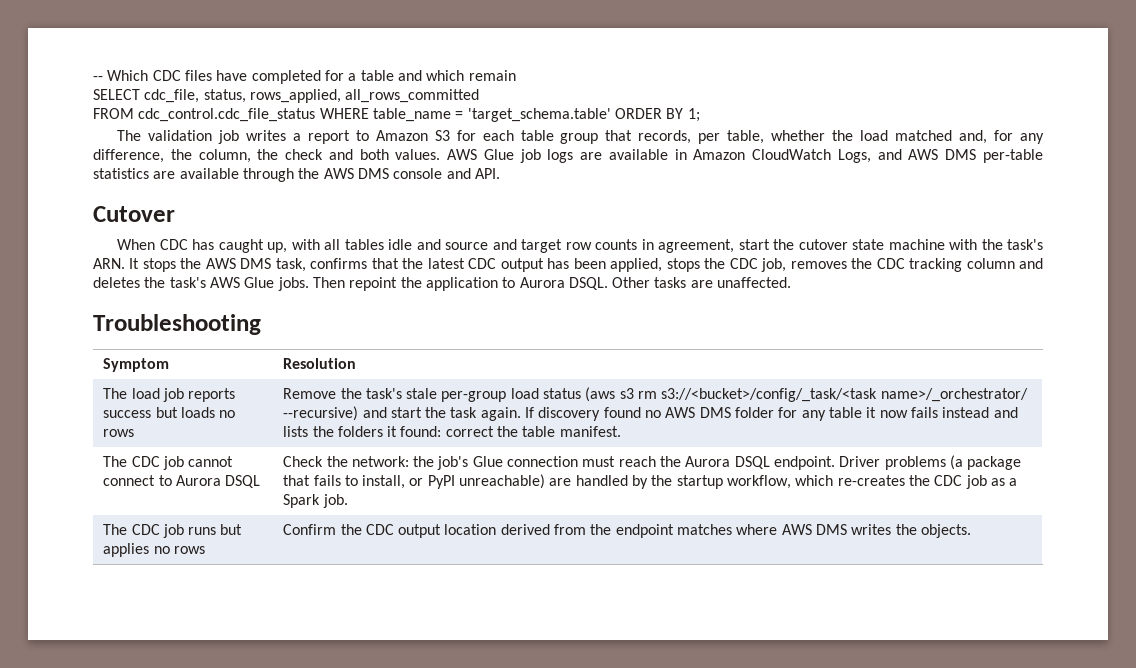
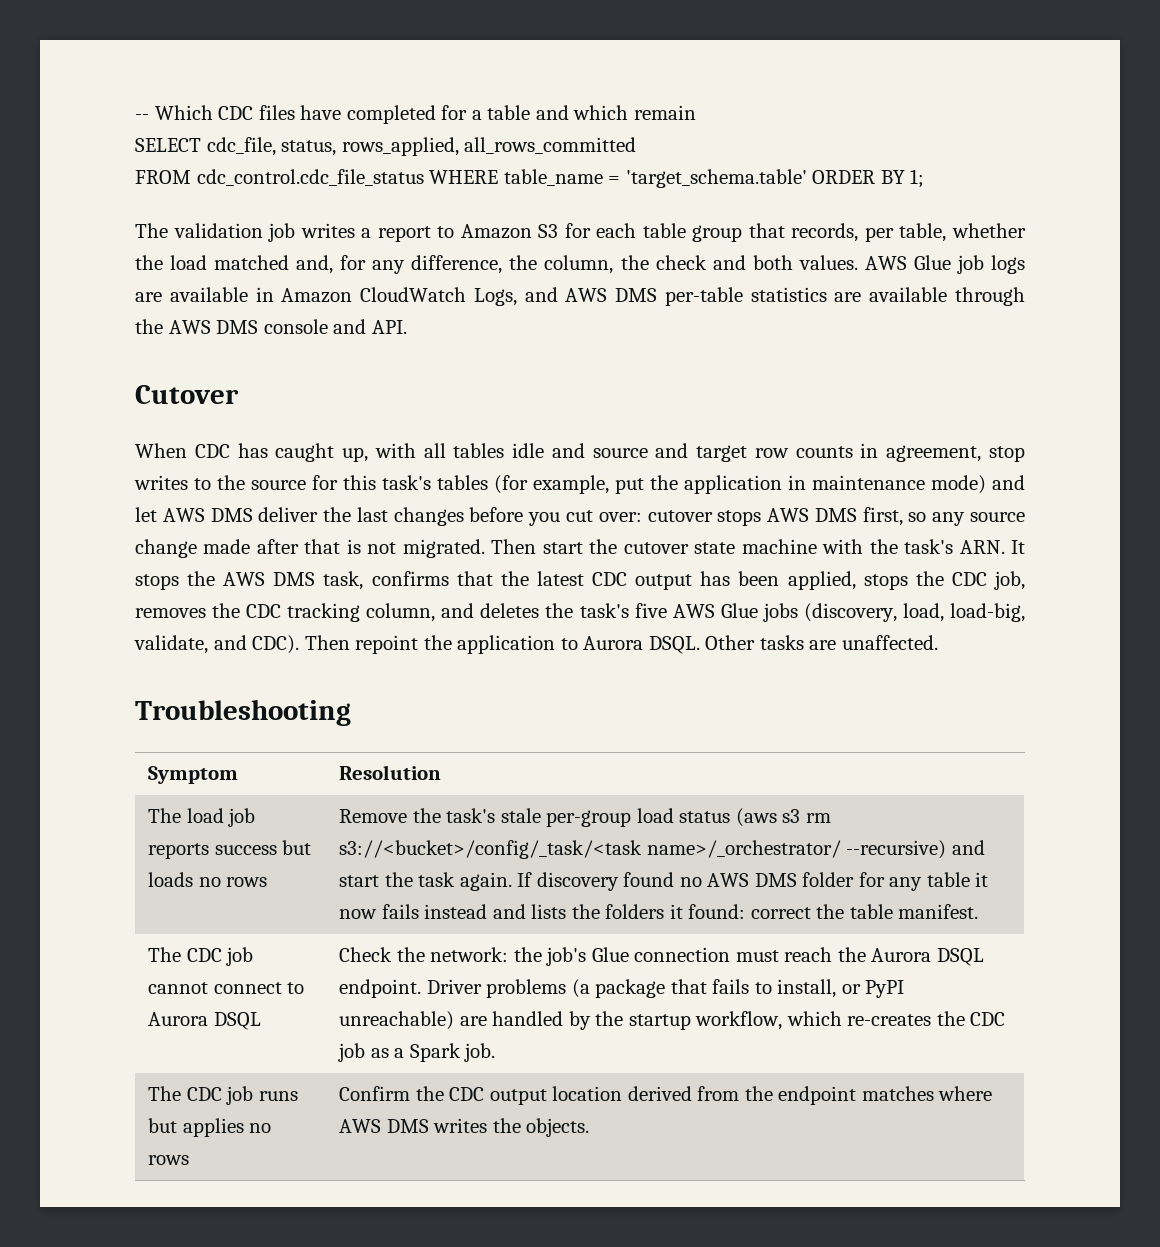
(735, 246) none -> [988,446,1025,462] [134,475,1025,494] [135,507,1026,526] [135,539,537,558] stop writes to the source for this task's tables (for example, put the application in maintenance mode) and let AWS DMS deliver the last changes before you cut over: cutover stops AWS DMS first, so any source change made after that is not migrated. Then
[966,258,1015,269] column -> [366,603,436,622] column,
[209,277,309,291] AWS Glue jobs. -> [634,603,1026,622] [134,635,300,654] five AWS Glue jobs (discovery, load, load-big, validate, and CDC).

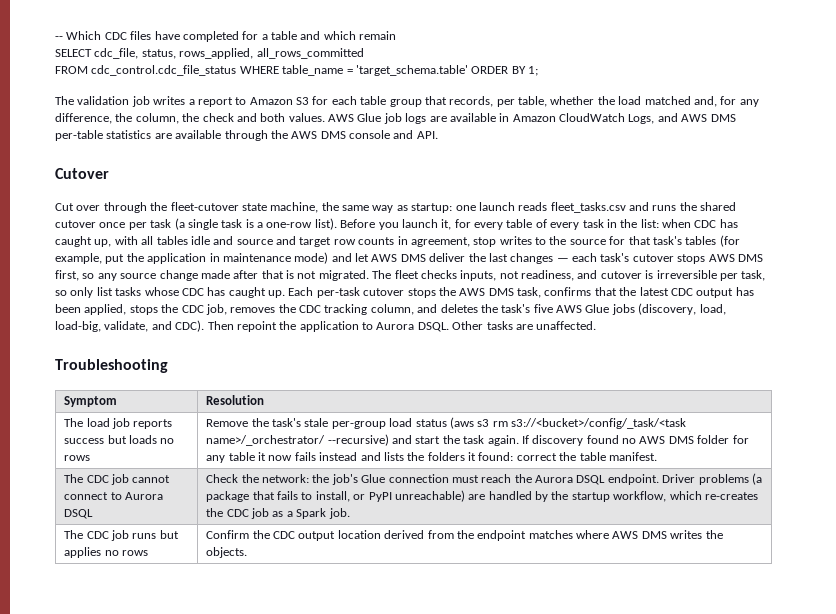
[135,443,187,458] When -> [55,202,737,213] [55,218,691,230] Cut over through the fleet-cutover state machine, the same way as startup: one launch reads fleet_tasks.csv and runs the shared cutover once per task (a single task is a one-row list). Before you launch it, for every table of every task in the list: when
[343,475,376,490] this -> [628,236,651,245] that
[469,507,642,526] before you cut over: -> [556,253,630,262] — each task's
[491,539,1026,554] Then start the cutover state machine with the task's ARN. It -> [372,270,766,281] [55,287,405,298] The fleet checks inputs, not readiness, and cutover is irreversible per task, so only list tasks whose CDC has caught up. Each per-task cutover

